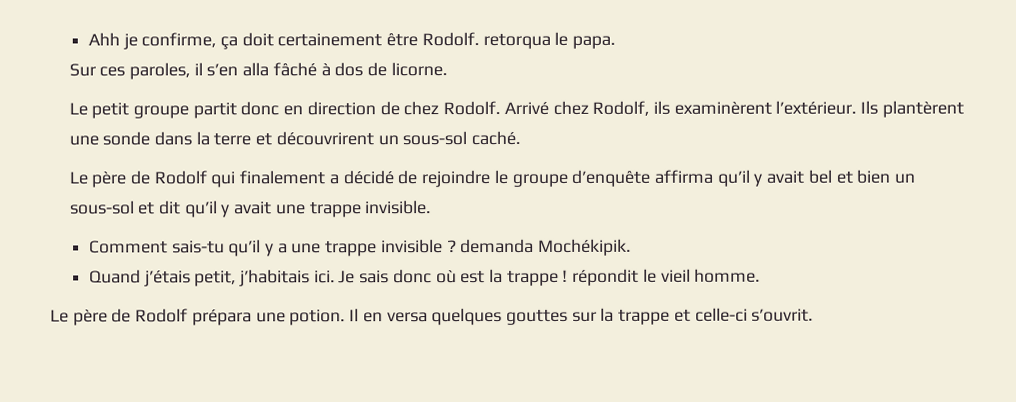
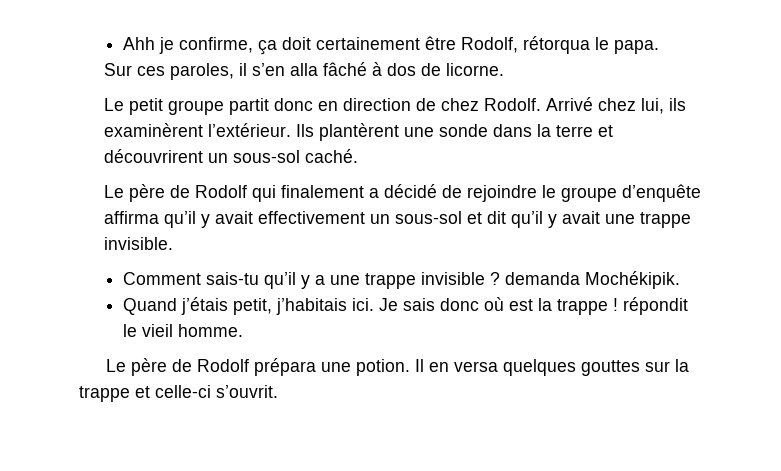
[421,32,551,50] Rodolf. retorqua -> [460,36,590,54] Rodolf, rétorqua
[592,100,650,116] Rodolf, -> [640,98,664,114] lui,
[807,169,891,184] bel et bien -> [257,211,365,224] effectivement

